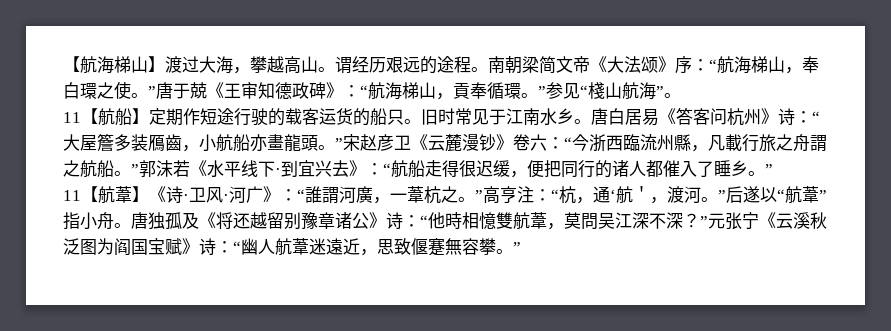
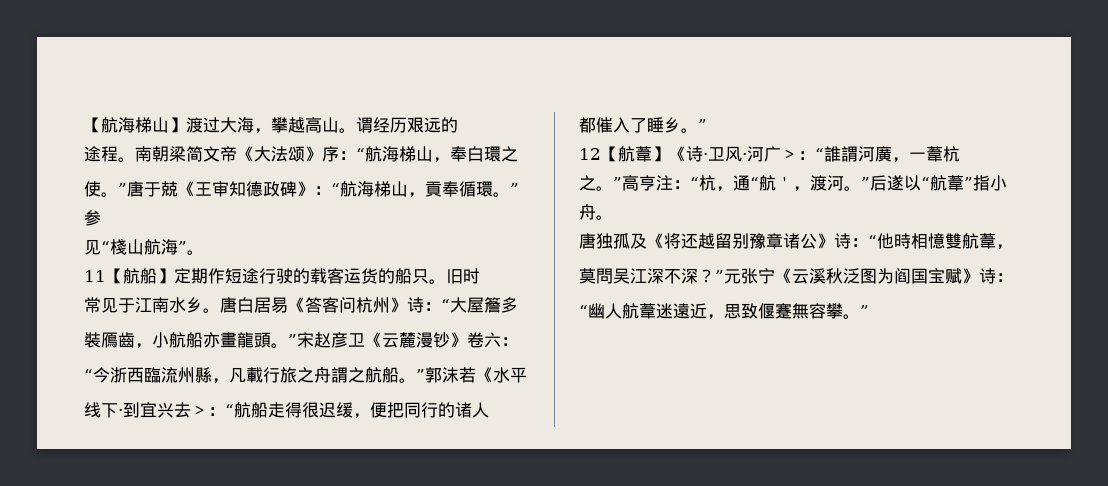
(437, 65) none -> (458, 125) //
(114, 90) none -> (518, 154) //
(563, 90) none -> (101, 218) //
(455, 116) none -> (480, 276) //
[131,134,148,151] 装 -> [84,332,101,348] // 裝
(564, 143) none -> (518, 341) //
(241, 169) none -> (527, 375) //
[349,160,366,176] 》 -> [191,405,208,416] ＞
(646, 168) none -> (489, 410) //
[63,190,81,201] 11 -> [579,148,601,160] 12
[263,186,280,202] 》 -> [781,149,798,160] ＞
(441, 195) none -> (960, 154) //
[610,189,616,201] ‘ -> [750,177,759,189] “
(131, 225) none -> (613, 217) //
(564, 226) none -> (1013, 247) //
(233, 247) none -> (1013, 277) //

